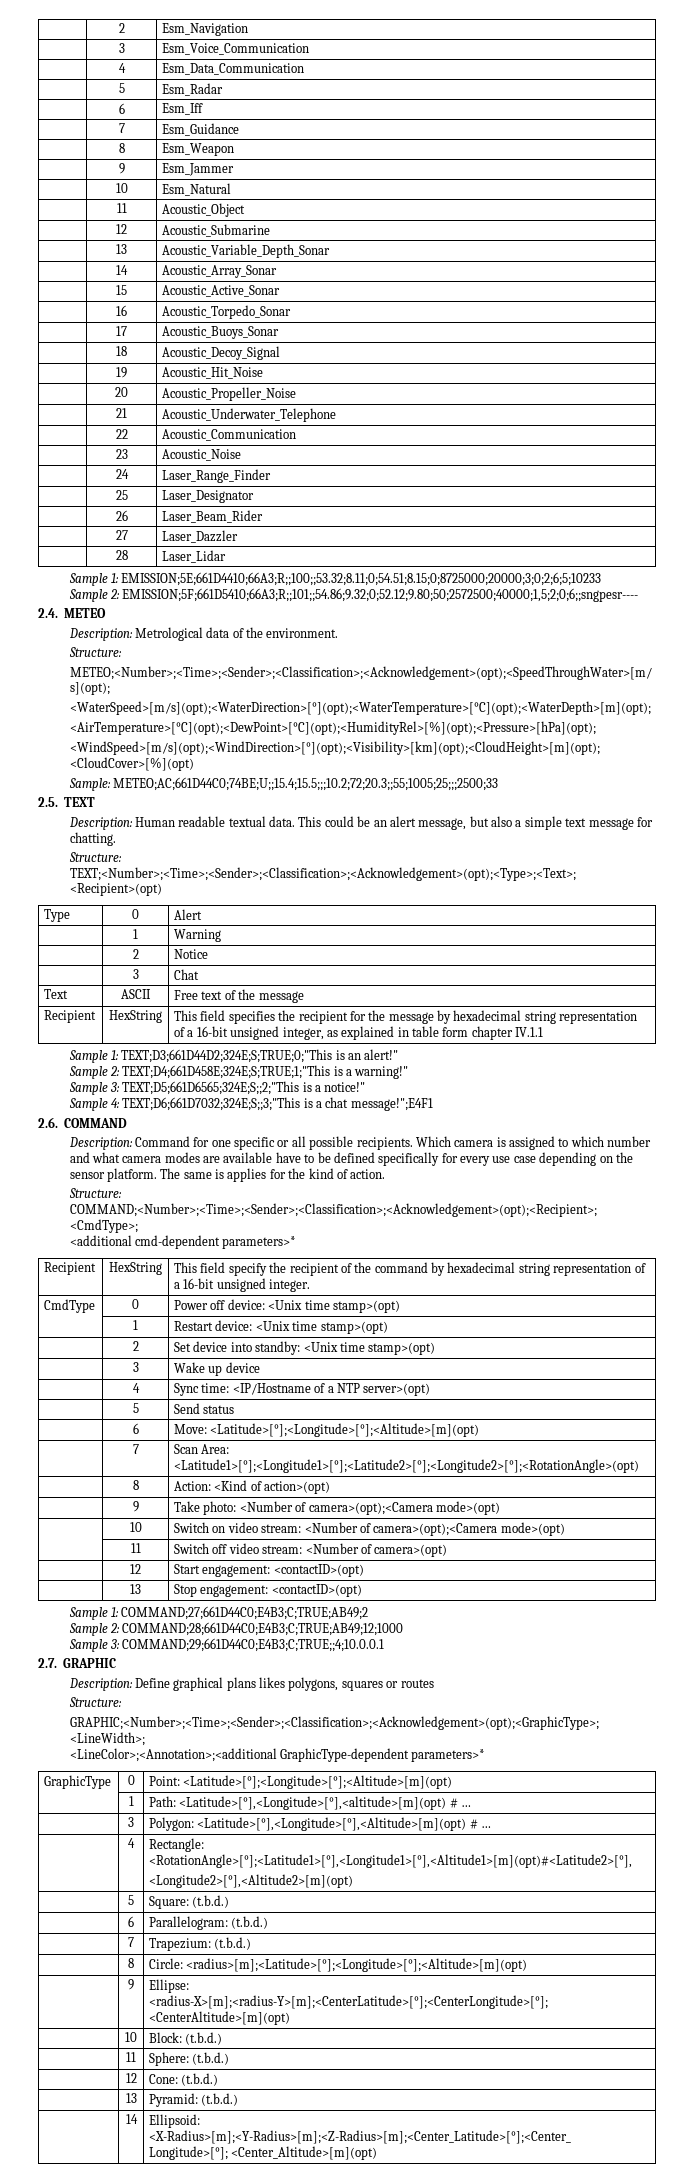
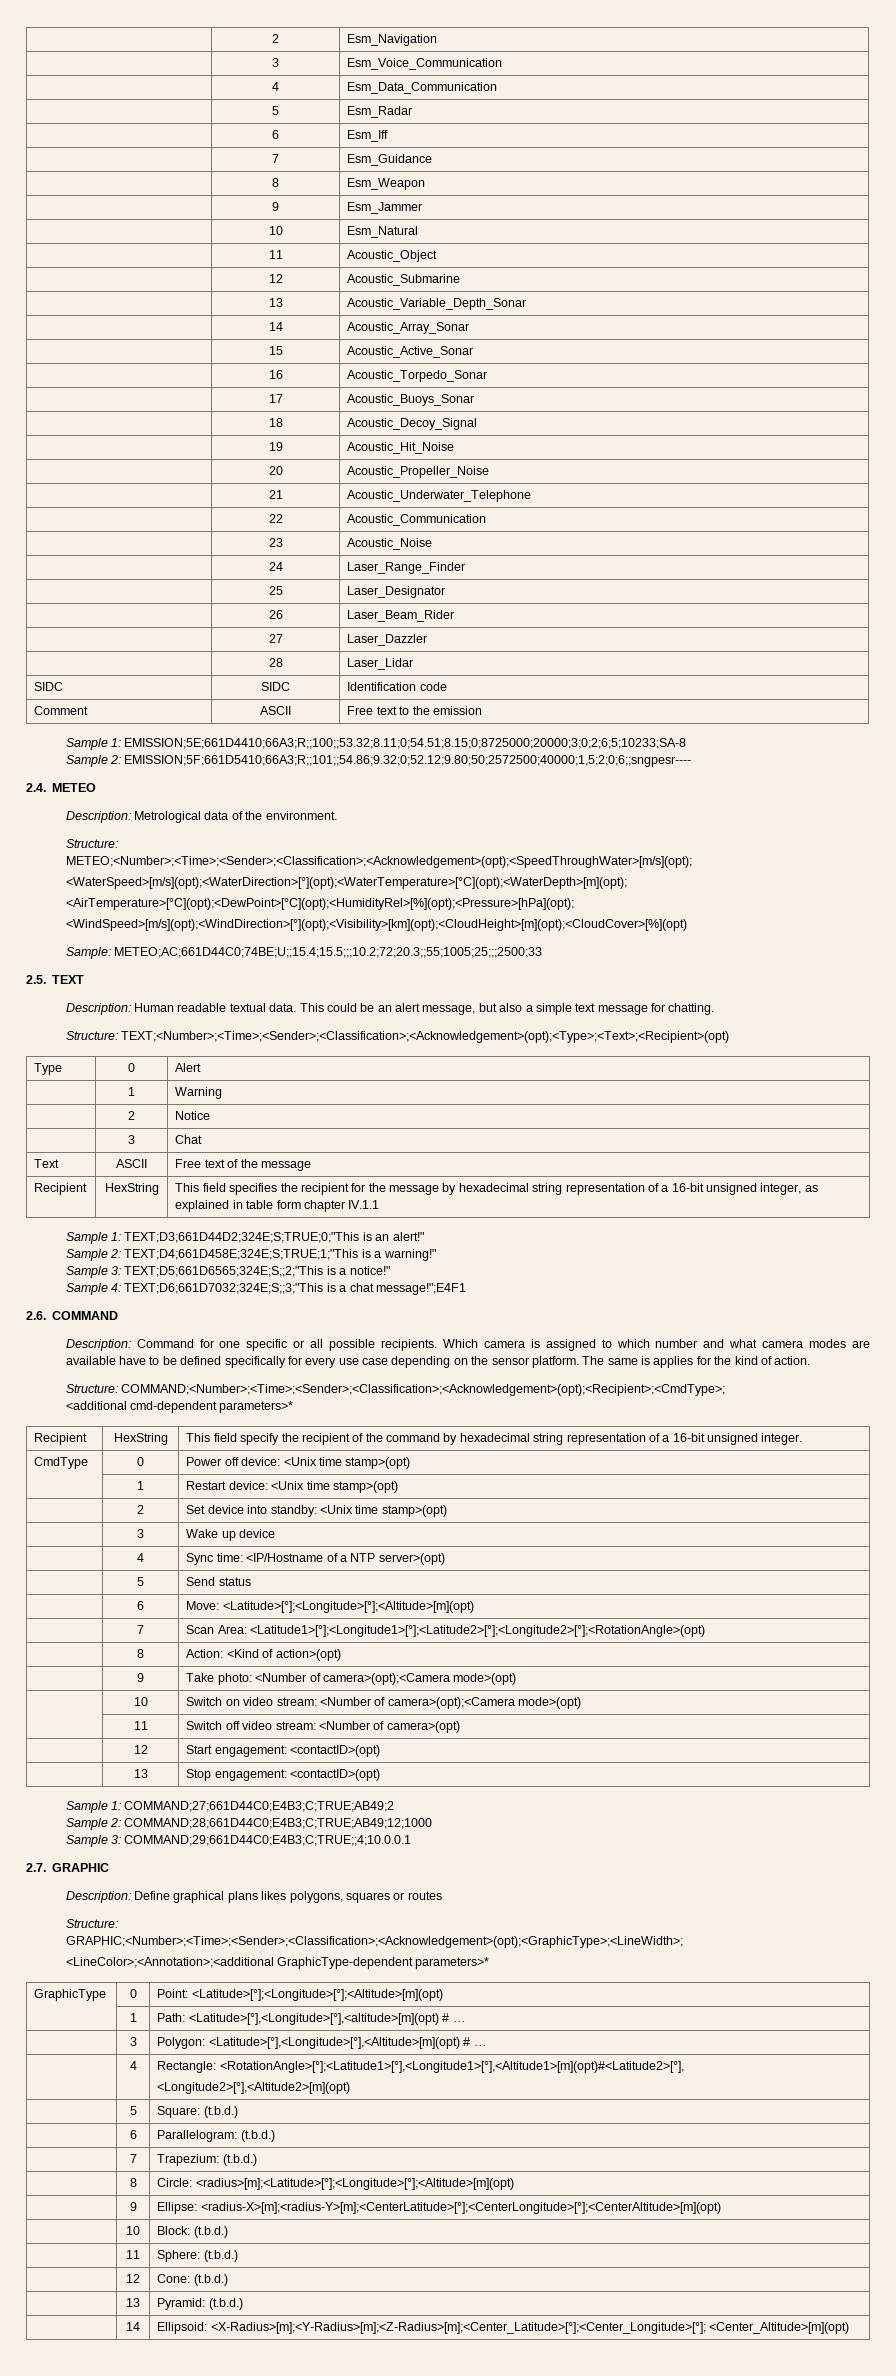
[68,572,602,586] // Sample 1: EMISSION;5E;661D4410;66A3;R;;100;;53.32;8.11;0;54.51;8.15;0;8725000;20000;3;0;2;6;5;10233 -> [34,682,64,691] [261,682,290,691] [347,682,447,691] [34,706,89,715] [260,706,291,715] [347,706,482,715] [65,738,687,750] // SIDC | SIDC | Identification code // Comment | ASCII | Free text to the emission // Sample 1: EMISSION;5E;661D4410;66A3;R;;100;;53.32;8.11;0;54.51;8.15;0;8725000;20000;3;0;2;6;5;10233;SA-8

